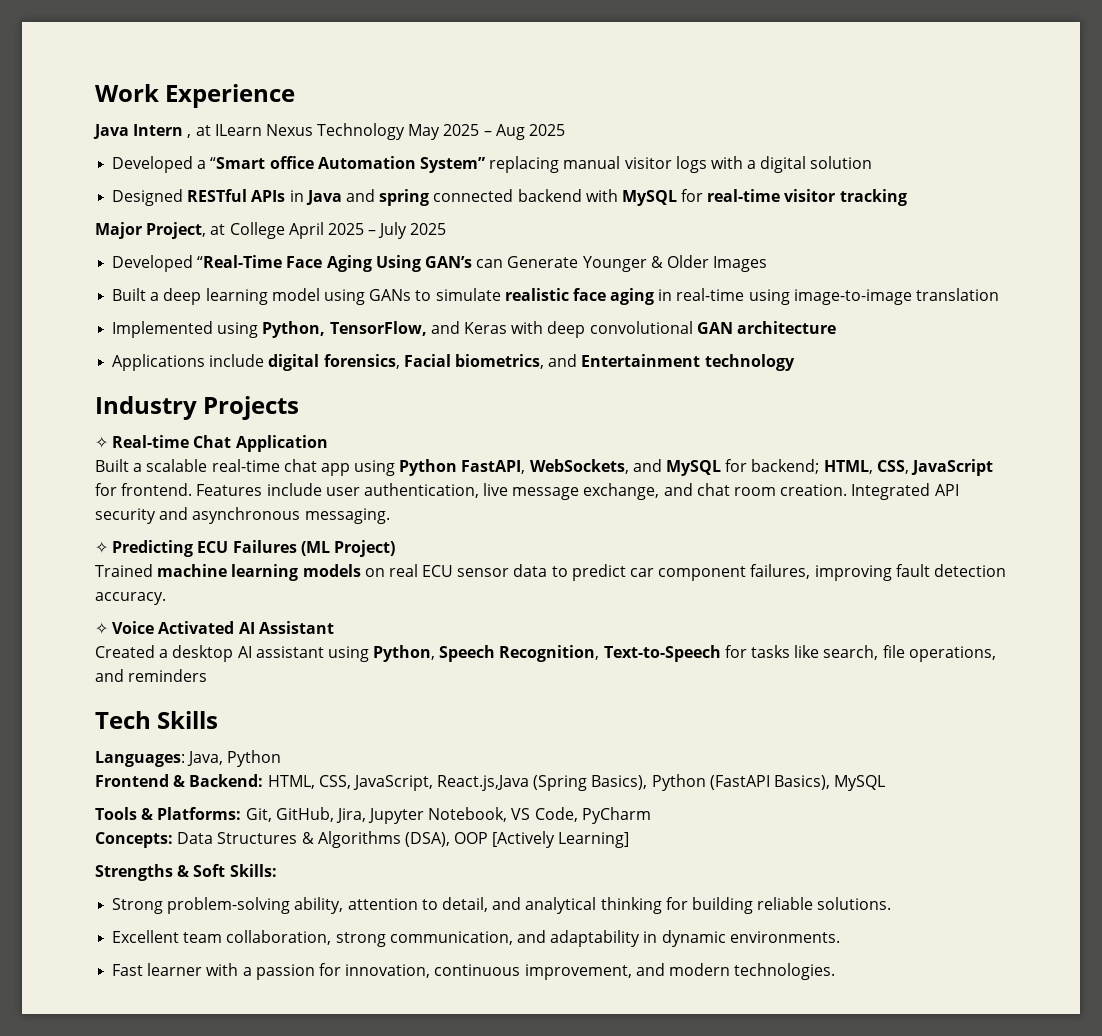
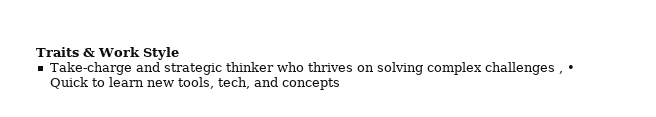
[95,84,296,108] [93,123,566,140] [112,156,873,173] [112,189,907,206] [95,222,447,239] [112,255,768,272] [112,288,1000,305] [112,321,836,338] [112,354,795,371] [95,396,300,420] [95,435,328,452] [95,459,993,476] [95,483,959,500] [95,507,390,524] [95,540,395,557] [95,564,1006,581] [95,592,166,605] [95,621,334,635] [95,645,996,662] [95,669,208,682] [95,711,219,729] [95,750,282,767] [95,774,886,791] [95,807,651,824] [95,831,630,848] [95,864,277,881] [112,897,892,914] [112,930,840,947] [112,963,836,980] Work Experience // Java Intern , at ILearn Nexus Technology May 2025 – Aug 2025 // Developed a “Smart office Automation System” replacing manual visitor logs with a digital solution // Designed RESTful APIs in Java and spring connected backend with MySQL for real-time visitor tracking // Major Project, at College April 2025 – July 2025 // Developed “Real-Time Face Aging Using GAN’s can Generate Younger & Older Images // Built a deep learning model using GANs to simulate realistic face aging in real-time using image-to-image translation // Implemented using Python, TensorFlow, and Keras with deep convolutional GAN architecture // Applications include digital forensics, Facial biometrics, and Entertainment technology // Industry Projects // ✧ Real-time Chat Application // Built a scalable real-time chat app using Python FastAPI, WebSockets, and MySQL for backend; HTML, CSS, JavaScript for frontend. Features include user authentication, live message exchange, and chat room creation. Integrated API security and asynchronous messaging. // ✧ Predicting ECU Failures (ML Project) // Trained machine learning models on real ECU sensor data to predict car component failures, improving fault detection accuracy. // ✧ Voice Activated AI Assistant // Created a desktop AI assistant using Python, Speech Recognition, Text-to-Speech for tasks like search, file operations, and reminders // Tech Skills // Languages: Java, Python // Frontend & Backend: HTML, CSS, JavaScript, React.js,Java (Spring Basics), Python (FastAPI Basics), MySQL // Tools & Platforms: Git, GitHub, Jira, Jupyter Notebook, VS Code, PyCharm // Concepts: Data Structures & Algorithms (DSA), OOP [Actively Learning] // Strengths & Soft Skills: // Strong problem-solving ability, attention to detail, and analytical thinking for building reliable solutions. // Excellent team collaboration, strong communication, and adaptability in dynamic environments. // Fast learner with a passion for innovation, continuous improvement, and modern technologies. -> [35,47,179,60] [49,62,575,75] [49,77,340,90] Traits & Work Style // Take-charge and strategic thinker who thrives on solving complex challenges , • Quick to learn new tools, tech, and concepts

